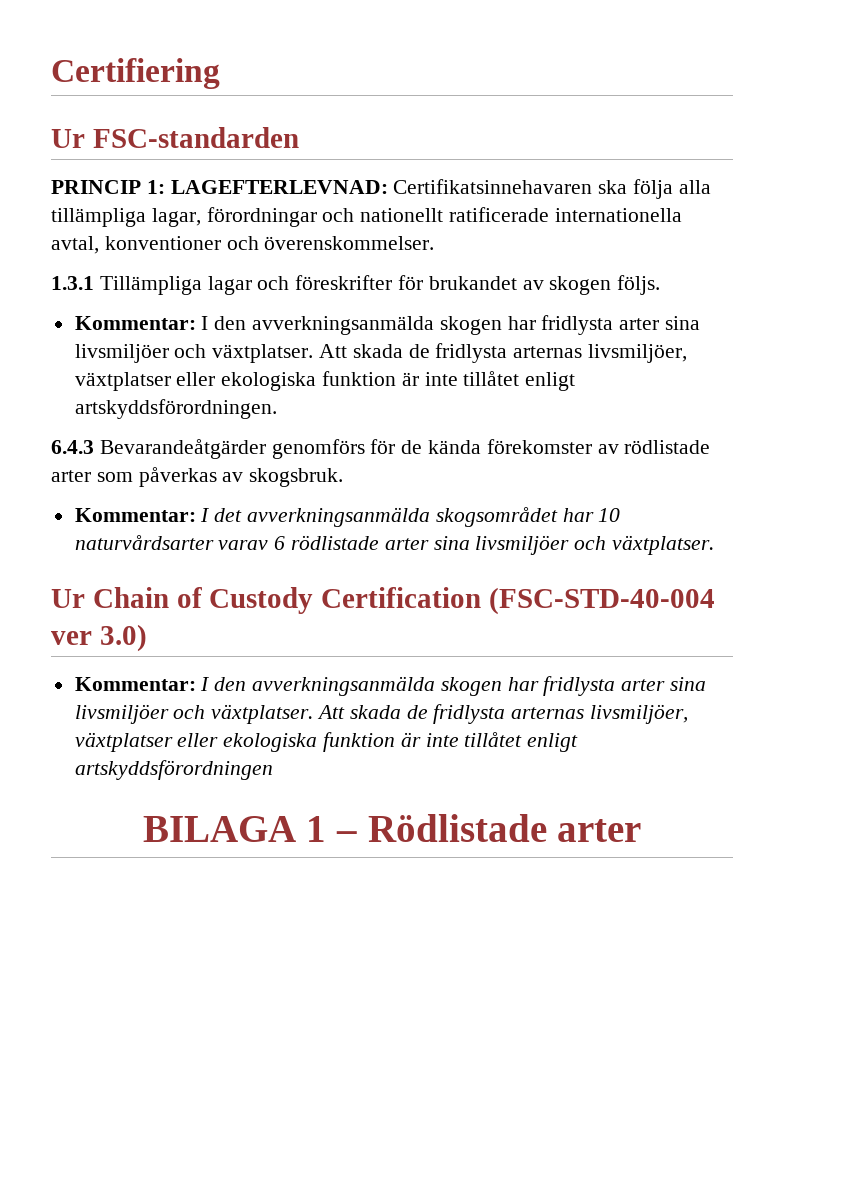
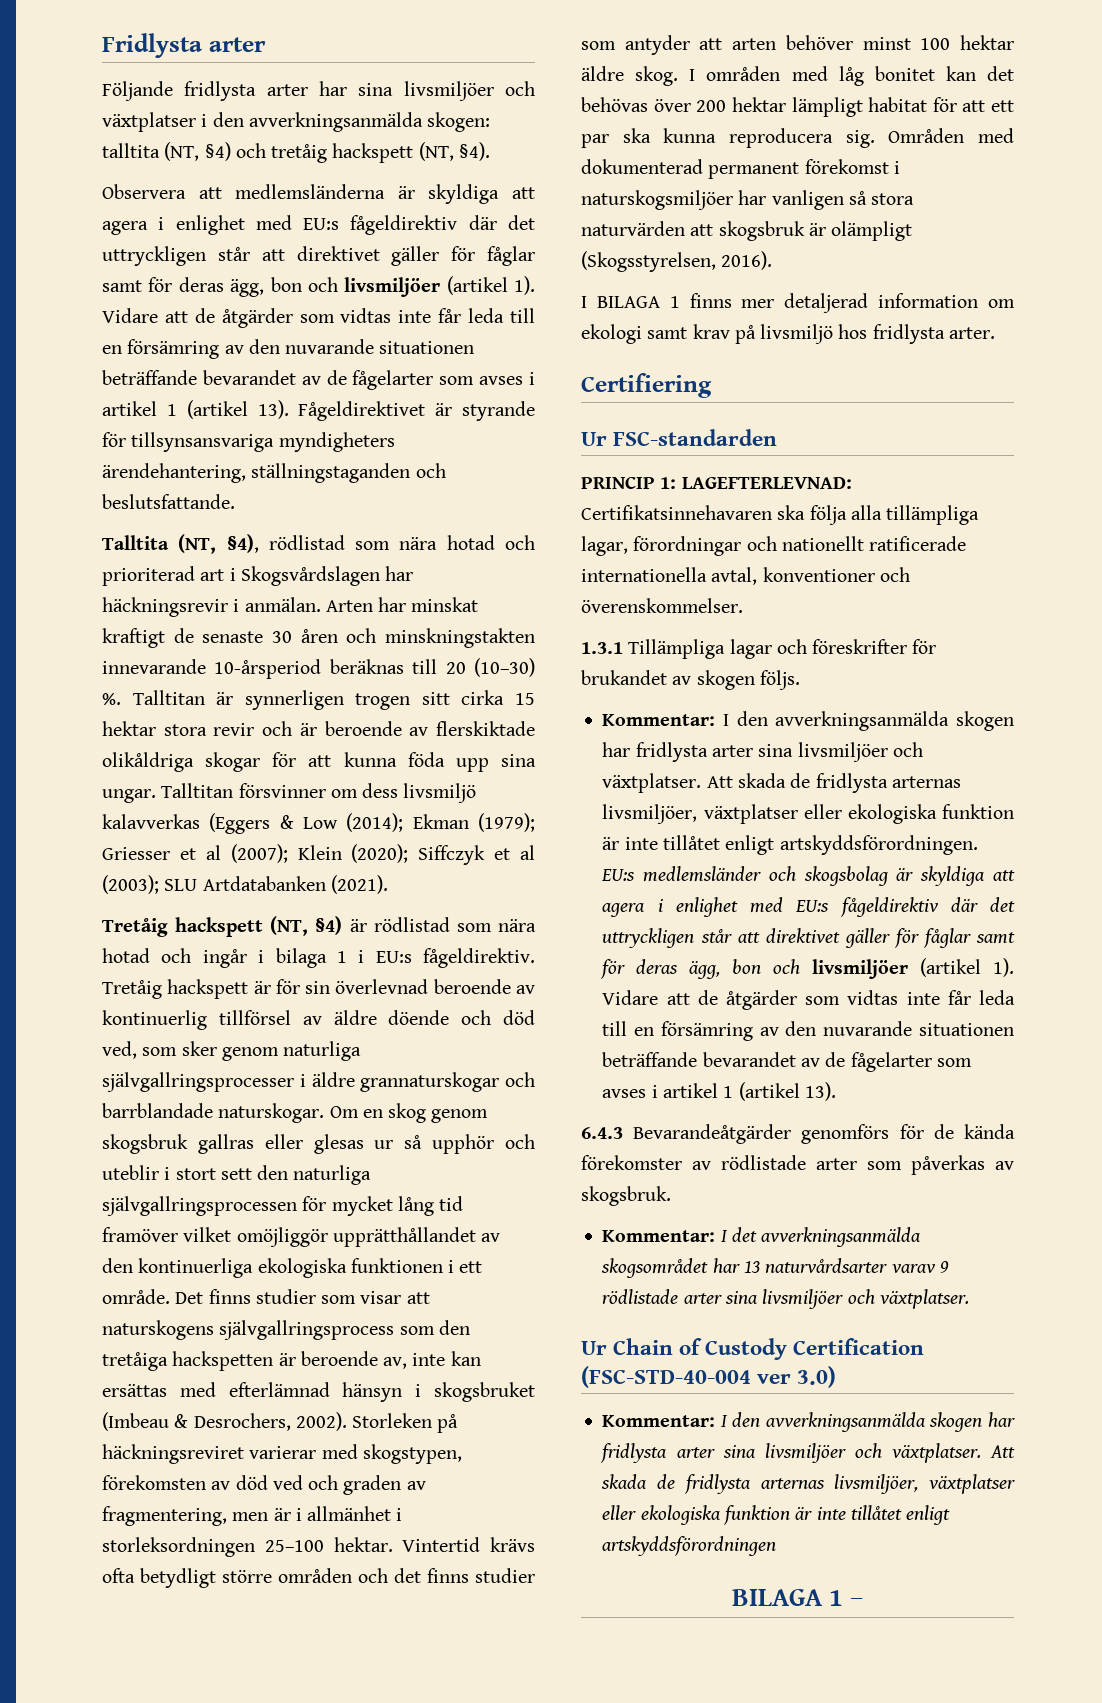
(51, 73) none -> [102,33,266,58] [102,81,535,101] [102,112,491,132] [102,142,490,163] [102,184,536,204] [102,215,535,235] [102,246,535,266] [102,276,535,297] [102,308,536,328] [102,339,475,359] [102,370,535,390] [102,400,535,421] [102,432,395,452] [102,463,446,483] [102,494,235,509] [102,534,535,554] [102,566,414,586] [102,597,479,617] [102,628,535,648] [102,658,535,679] [102,690,535,710] [102,721,535,736] [102,752,536,772] [102,783,477,803] [102,813,535,834] [102,844,535,865] [102,875,388,894] [102,916,536,937] [102,948,535,968] [102,979,535,999] [102,1010,535,1030] [102,1041,362,1061] [102,1072,535,1092] [102,1103,489,1123] [102,1134,535,1154] [102,1165,372,1185] [102,1196,464,1216] [102,1227,501,1247] [102,1258,483,1278] [102,1289,430,1304] [102,1320,470,1340] [102,1351,481,1371] [102,1382,535,1402] [102,1412,459,1433] [102,1444,462,1464] [102,1475,426,1495] [102,1506,403,1526] [102,1537,535,1557] [102,1568,535,1588] [581,35,1014,55] [581,66,1014,86] [581,97,1014,117] [581,128,1014,148] [581,159,900,179] [581,190,915,210] [581,221,913,241] [581,251,773,272] [581,293,1015,313] [581,324,995,344] Fridlysta arter // Följande fridlysta arter har sina livsmiljöer och växtplatser i den avverkningsanmälda skogen: talltita (NT, §4) och tretåig hackspett (NT, §4). // Observera att medlemsländerna är skyldiga att agera i enlighet med EU:s fågeldirektiv där det uttryckligen står att direktivet gäller för fåglar samt för deras ägg, bon och livsmiljöer (artikel 1). Vidare att de åtgärder som vidtas inte får leda till en försämring av den nuvarande situationen beträffande bevarandet av de fågelarter som avses i artikel 1 (artikel 13). Fågeldirektivet är styrande för tillsynsansvariga myndigheters ärendehantering, ställningstaganden och beslutsfattande. // Talltita (NT, §4), rödlistad som nära hotad och prioriterad art i Skogsvårdslagen har häckningsrevir i anmälan. Arten har minskat kraftigt de senaste 30 åren och minskningstakten innevarande 10-årsperiod beräknas till 20 (10–30) %. Talltitan är synnerligen trogen sitt cirka 15 hektar stora revir och är beroende av flerskiktade olikåldriga skogar för att kunna föda upp sina ungar. Talltitan försvinner om dess livsmiljö kalavverkas (Eggers & Low (2014); Ekman (1979); Griesser et al (2007); Klein (2020); Siffczyk et al (2003); SLU Artdatabanken (2021). // Tretåig hackspett (NT, §4) är rödlistad som nära hotad och ingår i bilaga 1 i EU:s fågeldirektiv. Tretåig hackspett är för sin överlevnad beroende av kontinuerlig tillförsel av äldre döende och död ved, som sker genom naturliga självgallringsprocesser i äldre grannaturskogar och barrblandade naturskogar. Om en skog genom skogsbruk gallras eller glesas ur så upphör och uteblir i stort sett den naturliga självgallringsprocessen för mycket lång tid framöver vilket omöjliggör upprätthållandet av den kontinuerliga ekologiska funktionen i ett område. Det finns studier som visar att naturskogens självgallringsprocess som den tretåiga hackspetten är beroende av, inte kan ersättas med efterlämnad hänsyn i skogsbruket (Imbeau & Desrochers, 2002). Storleken på häckningsreviret varierar med skogstypen, förekomsten av död ved och graden av fragmentering, men är i allmänhet i storleksordningen 25–100 hektar. Vintertid krävs ofta betydligt större områden och det finns studier som antyder att arten behöver minst 100 hektar äldre skog. I områden med låg bonitet kan det behövas över 200 hektar lämpligt habitat för att ett par ska kunna reproducera sig. Områden med dokumenterad permanent förekomst i naturskogsmiljöer har vanligen så stora naturvärden att skogsbruk är olämpligt (Skogsstyrelsen, 2016). // I BILAGA 1 finns mer detaljerad information om ekologi samt krav på livsmiljö hos fridlysta arter. //
(277, 409) none -> [601,866,1015,886] [602,897,1015,917] [602,928,1015,948] [601,958,1014,979] [602,990,1016,1010] [602,1021,1014,1041] [602,1052,972,1072] [602,1082,836,1101] EU:s medlemsländer och skogsbolag är skyldiga att agera i enlighet med EU:s fågeldirektiv där det uttryckligen står att direktivet gäller för fåglar samt för deras ägg, bon och livsmiljöer (artikel 1). Vidare att de åtgärder som vidtas inte får leda till en försämring av den nuvarande situationen beträffande bevarandet av de fågelarter som avses i artikel 1 (artikel 13).
[598,508,621,522] 10 -> [743,1261,760,1273] 13
[274,536,286,550] 6 -> [939,1261,949,1273] 9
[367,814,642,842] Rödlistade arter -> (864, 1602) none

